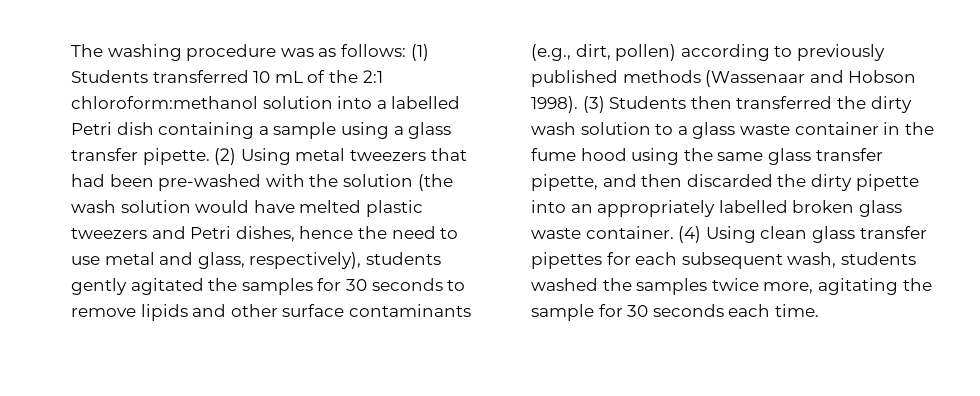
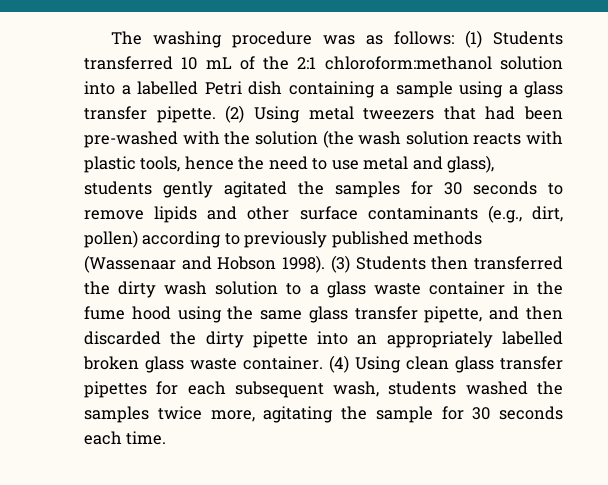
[195,200,423,217] [71,226,295,242] would have melted plastic tweezers and Petri dishes, -> [473,131,563,145] [84,156,181,173] reacts with plastic tools,
[197,252,362,269] glass, respectively), -> [447,155,495,173] glass),

